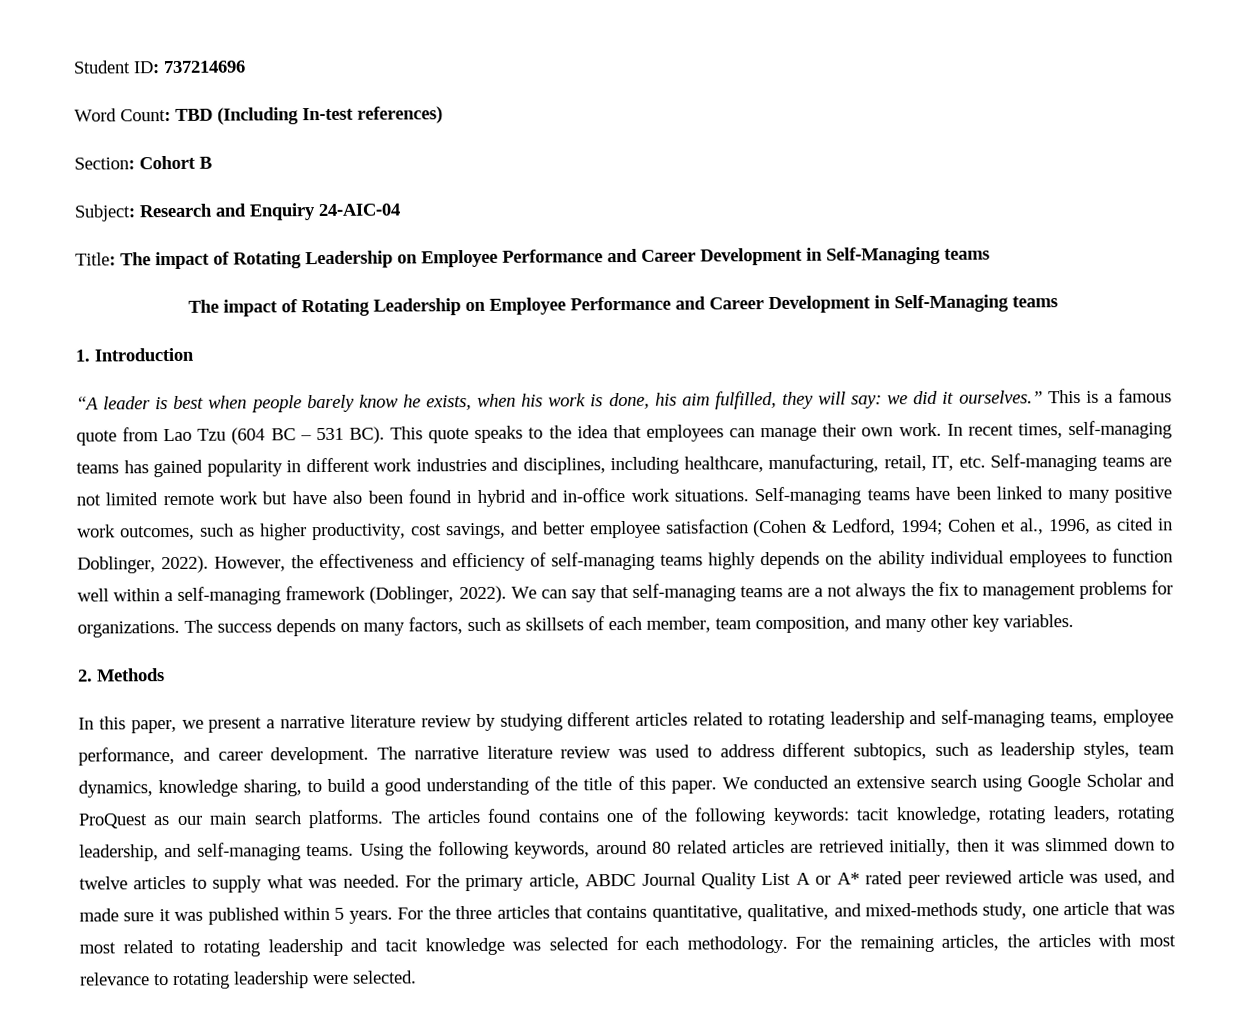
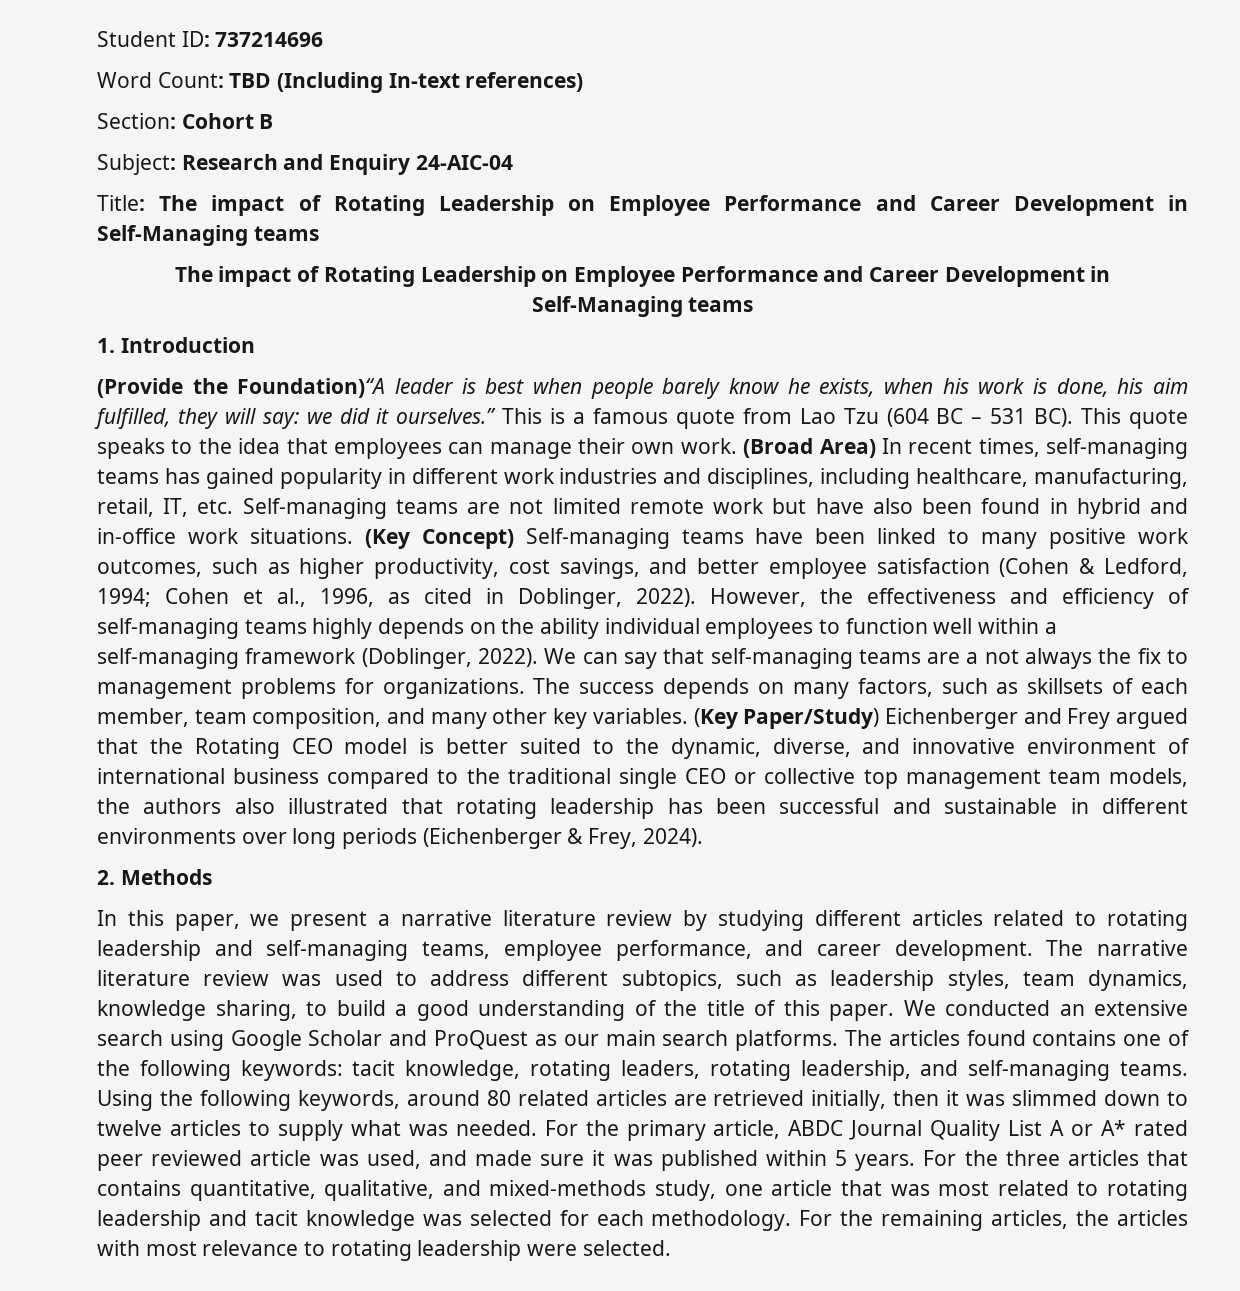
[302,107,354,121] In-test -> [388,73,460,88] In-text
[76,396,99,410] “A -> [97,378,386,398] (Provide the Foundation)“A
(942, 429) none -> [743,438,876,458] (Broad Area)
(750, 495) none -> [364,529,514,549] (Key Concept)
(1074, 621) none -> [693,708,1189,729] [97,738,1190,759] [97,768,1189,789] [97,798,1188,819] [97,828,703,849] (Key Paper/Study) Eichenberger and Frey argued that the Rotating CEO model is better suited to the dynamic, diverse, and innovative environment of international business compared to the traditional single CEO or collective top management team models, the authors also illustrated that rotating leadership has been successful and sustainable in different environments over long periods (Eichenberger & Frey, 2024).

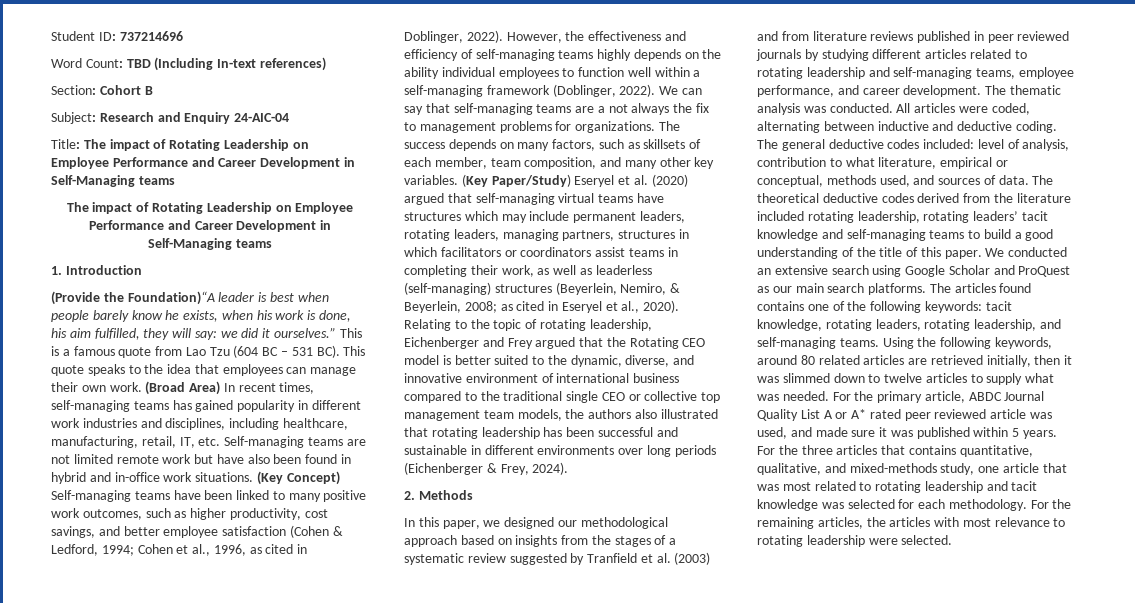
(880, 718) none -> [574,174,688,187] [404,193,664,205] [404,211,685,223] [404,229,689,241] [404,247,678,257] [404,265,652,277] [404,282,681,295] [404,300,680,313] [404,319,652,331] Eseryel et al. (2020) argued that self-managing virtual teams have structures which may include permanent leaders, rotating leaders, managing partners, structures in which facilitators or coordinators assist teams in completing their work, as well as leaderless (self-managing) structures (Beyerlein, Nemiro, & Beyerlein, 2008; as cited in Eseryel et al., 2020). Relating to the topic of rotating leadership,
[290,910,673,931] present a narrative literature review -> [504,517,668,529] [404,535,677,547] [404,552,711,565] [757,31,1070,43] [756,49,801,61] designed our methodological approach based on insights from the stages of a systematic review suggested by Tranfield et al. (2003) and from literature reviews published in peer reviewed journals
[1097,940,1189,956] [97,970,1189,991] [97,1000,297,1021] narrative literature review was used to address different subtopics, such as leadership styles, team dynamics, knowledge sharing, -> [1009,85,1061,95] [757,103,1030,115] [757,121,1057,133] [757,139,1070,151] [757,157,1008,169] [757,175,1054,187] [757,193,1071,203] [757,211,1048,223] [757,229,965,241] thematic analysis was conducted. All articles were coded, alternating between inductive and deductive coding. The general deductive codes included: level of analysis, contribution to what literature, empirical or conceptual, methods used, and sources of data. The theoretical deductive codes derived from the literature included rotating leadership, rotating leaders’ tacit knowledge and self-managing teams

